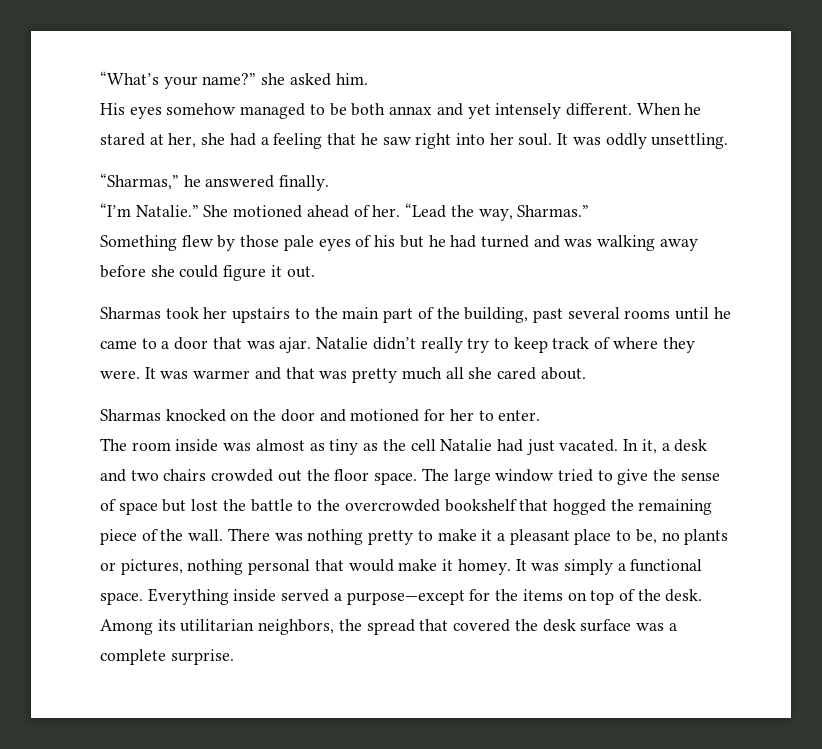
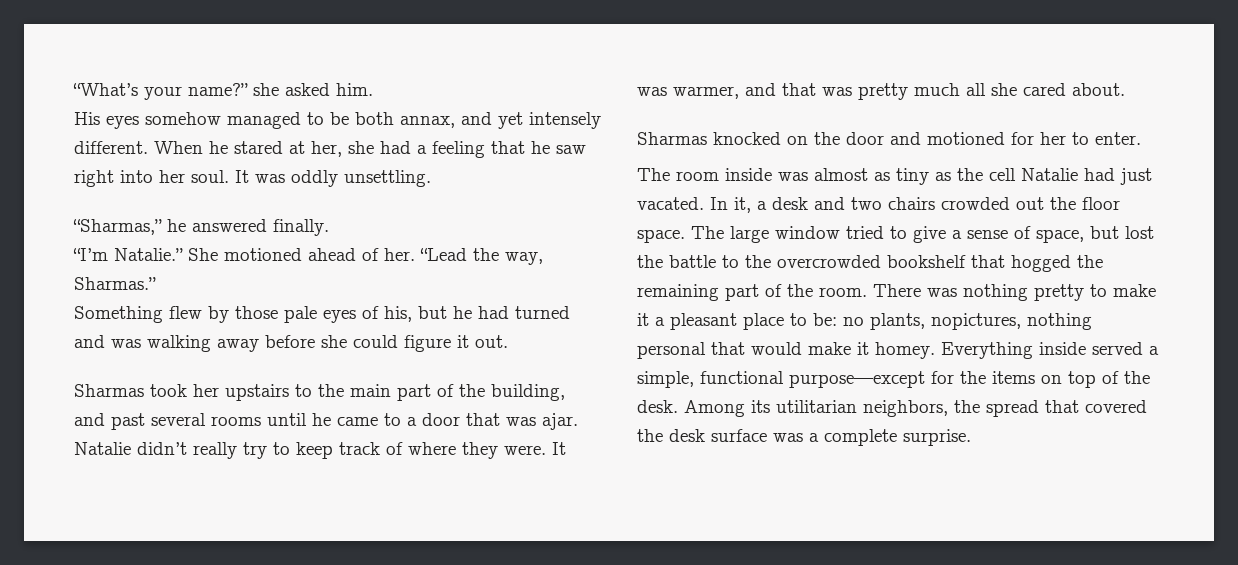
[389,106,433,115] annax -> [400,116,455,128] annax,
[374,235,396,247] his -> [384,306,412,322] his,
(529, 315) none -> [74,413,105,426] and
[193,370,251,379] warmer -> [673,86,739,99] warmer,
[653,469,677,481] the -> [952,230,962,239] a
[118,502,158,515] space -> [1036,229,1084,243] space,
[100,529,224,545] piece of the wall. -> [725,284,867,301] part of the room.
[635,529,729,545] [100,559,183,575] be, no plants or pictures, -> [813,313,1021,330] be: no plants, nopictures,
[515,559,703,575] [100,592,143,605] It was simply a functional space. -> (935, 350) none
(342, 597) none -> [637,371,784,388] simple, functional

